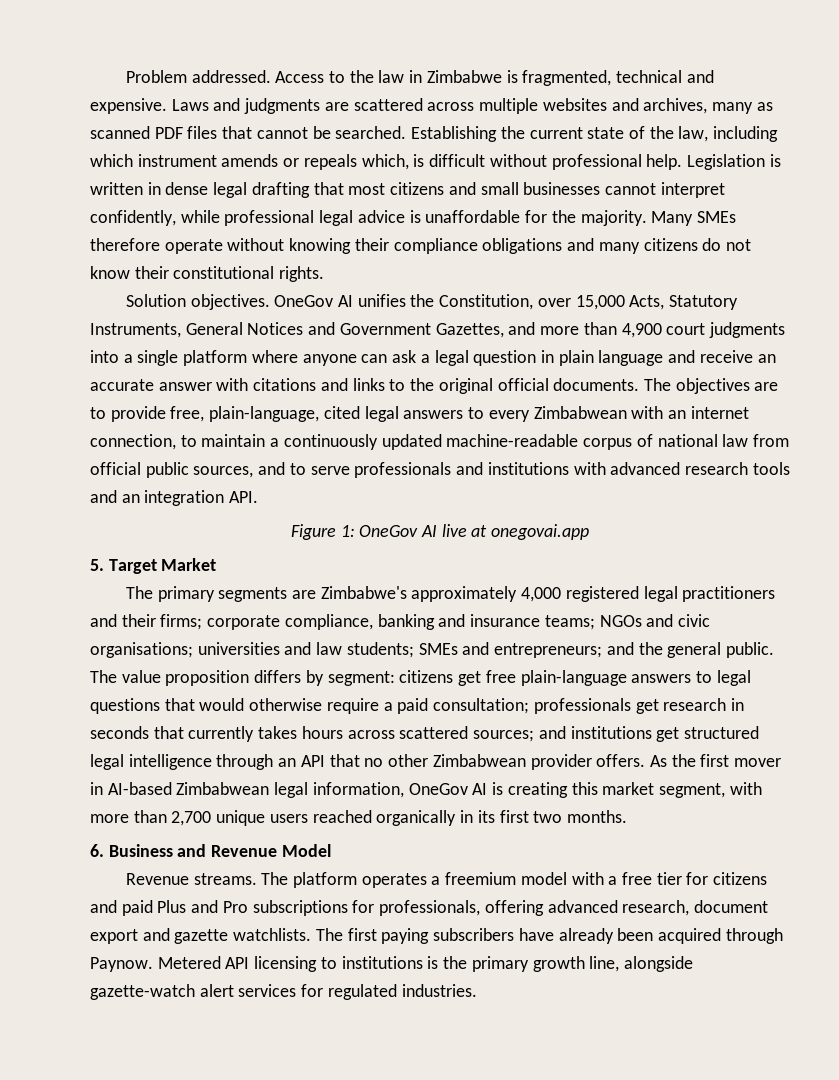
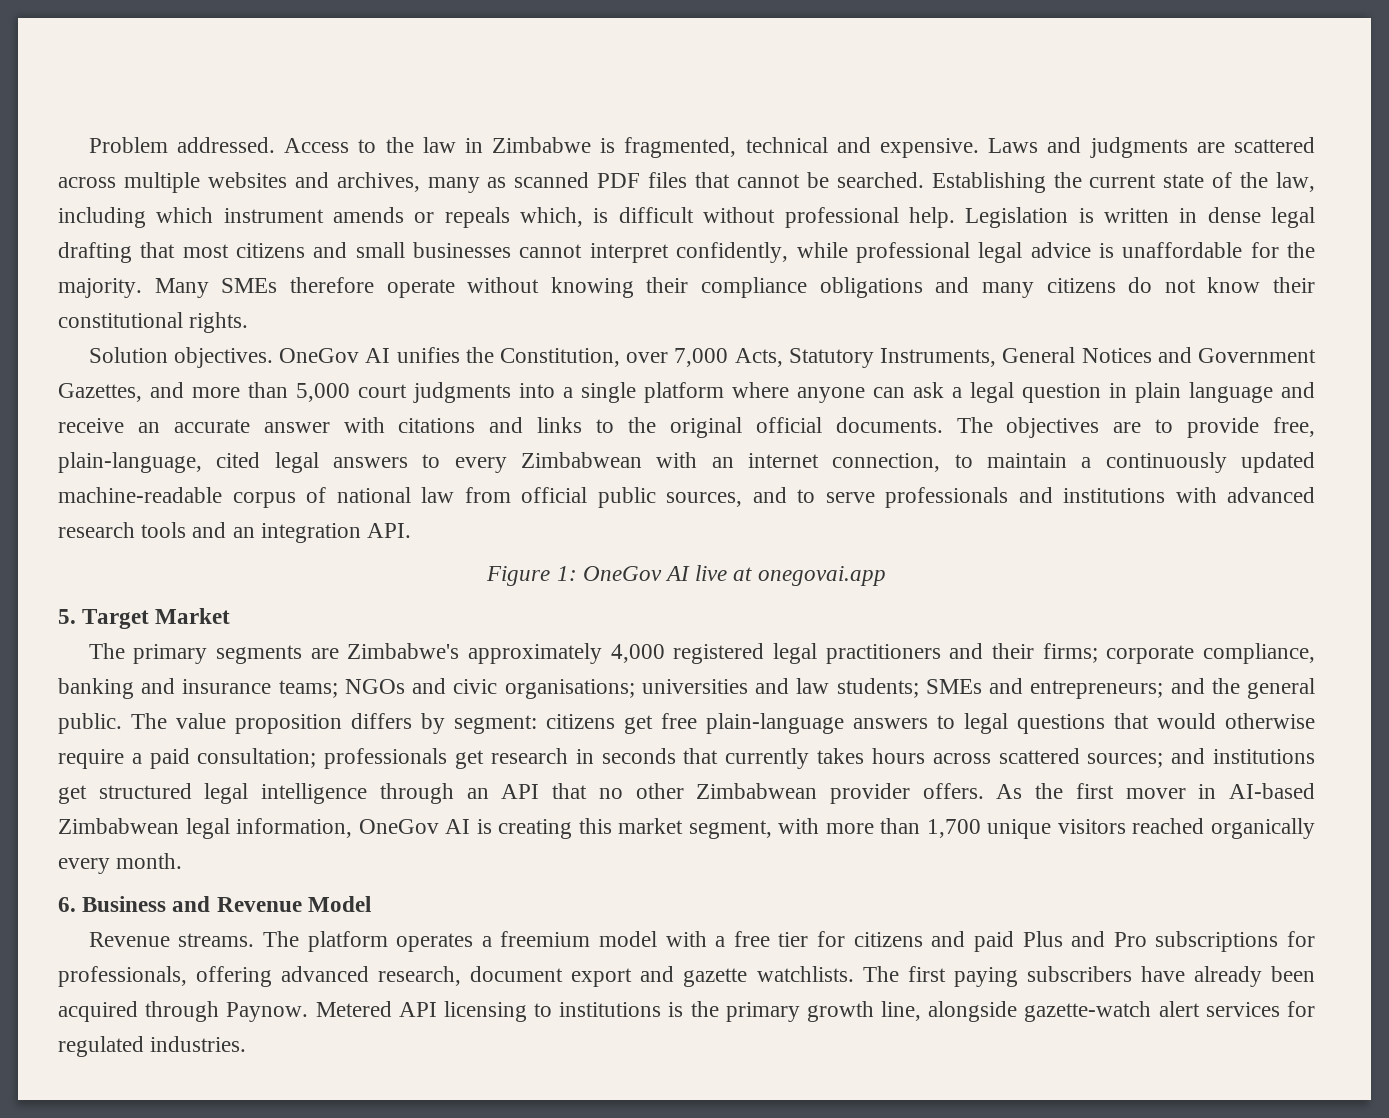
[575,295,625,310] 15,000 -> [674,348,729,367] 7,000
[621,323,662,338] 4,900 -> [296,383,350,402] 5,000
[171,810,627,826] 2,700 unique users reached organically in its first two months. -> [926,818,1315,839] [58,853,183,874] 1,700 unique visitors reached organically every month.

